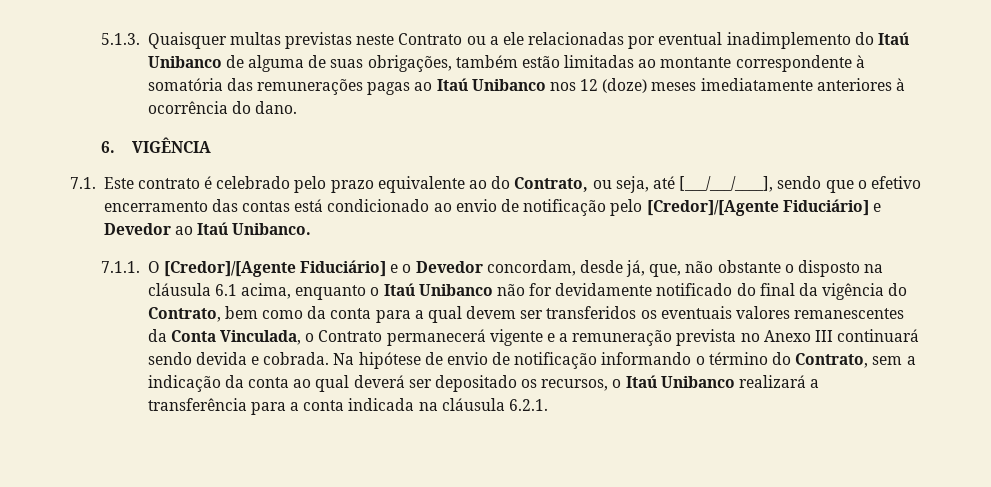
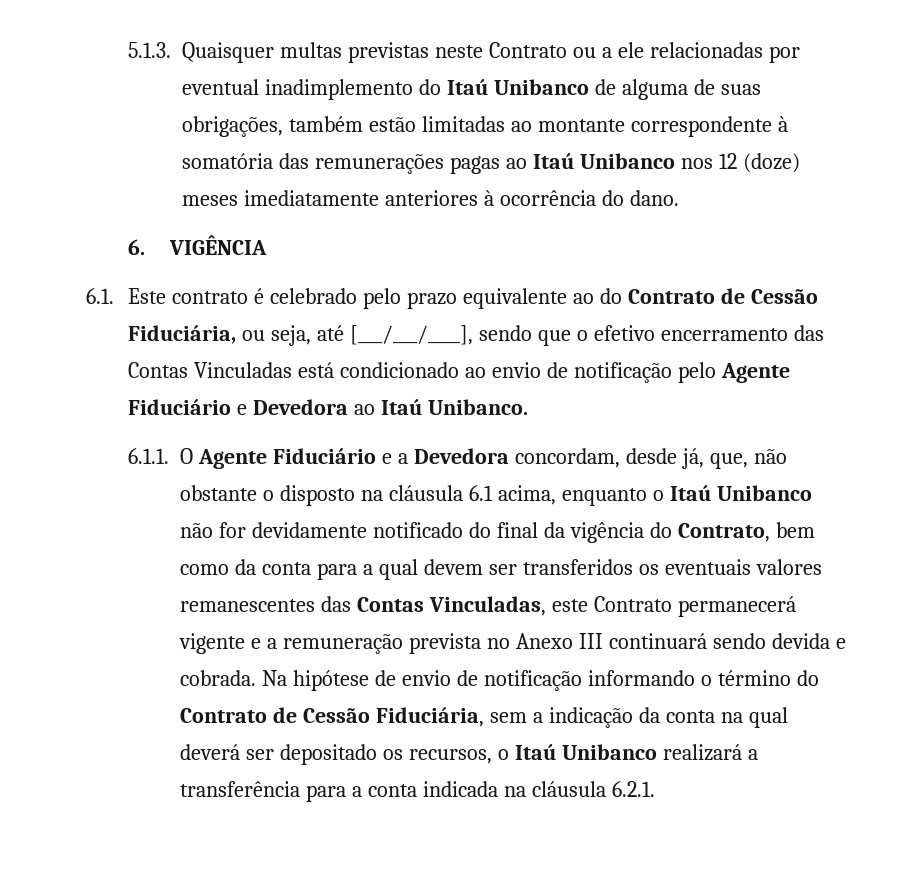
[70,177,96,189] 7.1. -> [86,288,114,304] 6.1.
[514,177,589,192] Contrato, -> [627,288,818,304] [128,325,237,344] Contrato de Cessão Fiduciária,
[242,201,291,212] contas -> [128,362,293,378] Contas Vinculadas
[646,199,881,216] [103,223,171,235] [Credor]/[Agente Fiduciário] e Devedor -> [720,363,790,383] [128,399,349,415] Agente Fiduciário e Devedora
[100,260,483,277] 7.1.1. O [Credor]/[Agente Fiduciário] e o Devedor -> [128,448,509,469] 6.1.1. O Agente Fiduciário e a Devedora
[147,329,315,345] da Conta Vinculada, o -> [321,596,588,616] das Contas Vinculadas, este
[795,353,869,368] Contrato, -> [180,707,484,727] Contrato de Cessão Fiduciária,
[293,379,312,388] ao -> [720,712,743,723] na

